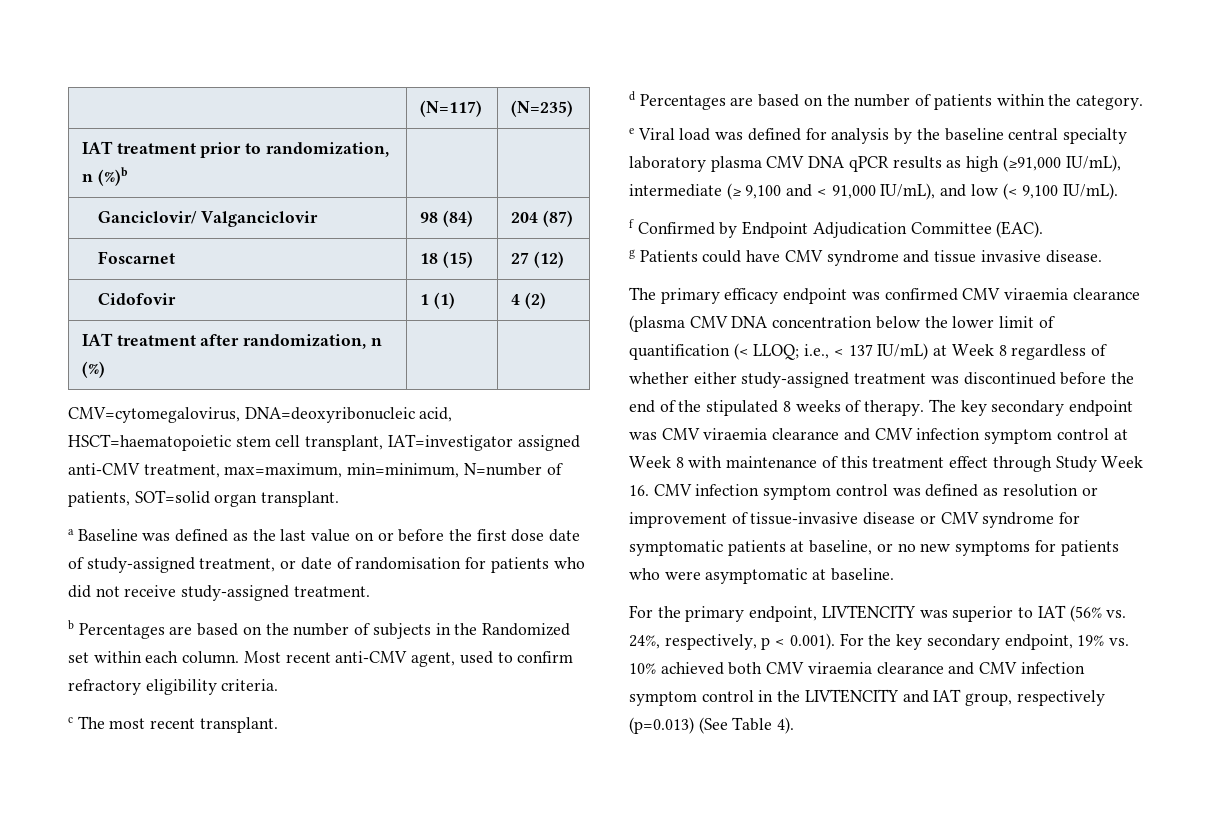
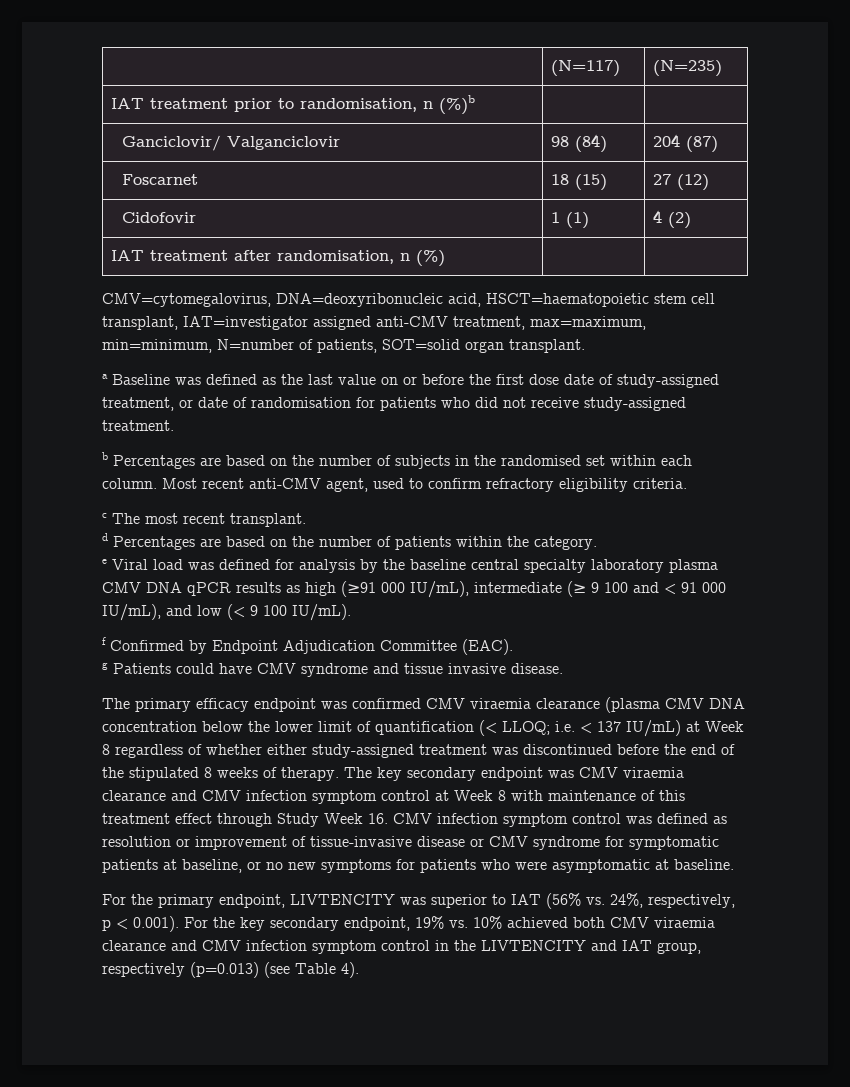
[265,142,389,157] randomization, -> [300,98,418,112] randomisation,
[243,334,367,349] randomization, -> [277,250,395,264] randomisation,
[481,623,570,636] Randomized -> [501,455,581,466] randomised
[1002,155,1061,172] (≥91,000 -> [341,581,405,597] (≥91 000
[745,184,876,199] 9,100 and < 91,000 -> [591,582,726,594] 9 100 and < 91 000
[1022,185,1059,199] 9,100 -> [250,605,287,616] 9 100
[804,344,830,359] i.e., -> [555,721,575,732] i.e.
[698,717,728,734] (See -> [264,962,290,978] (see

